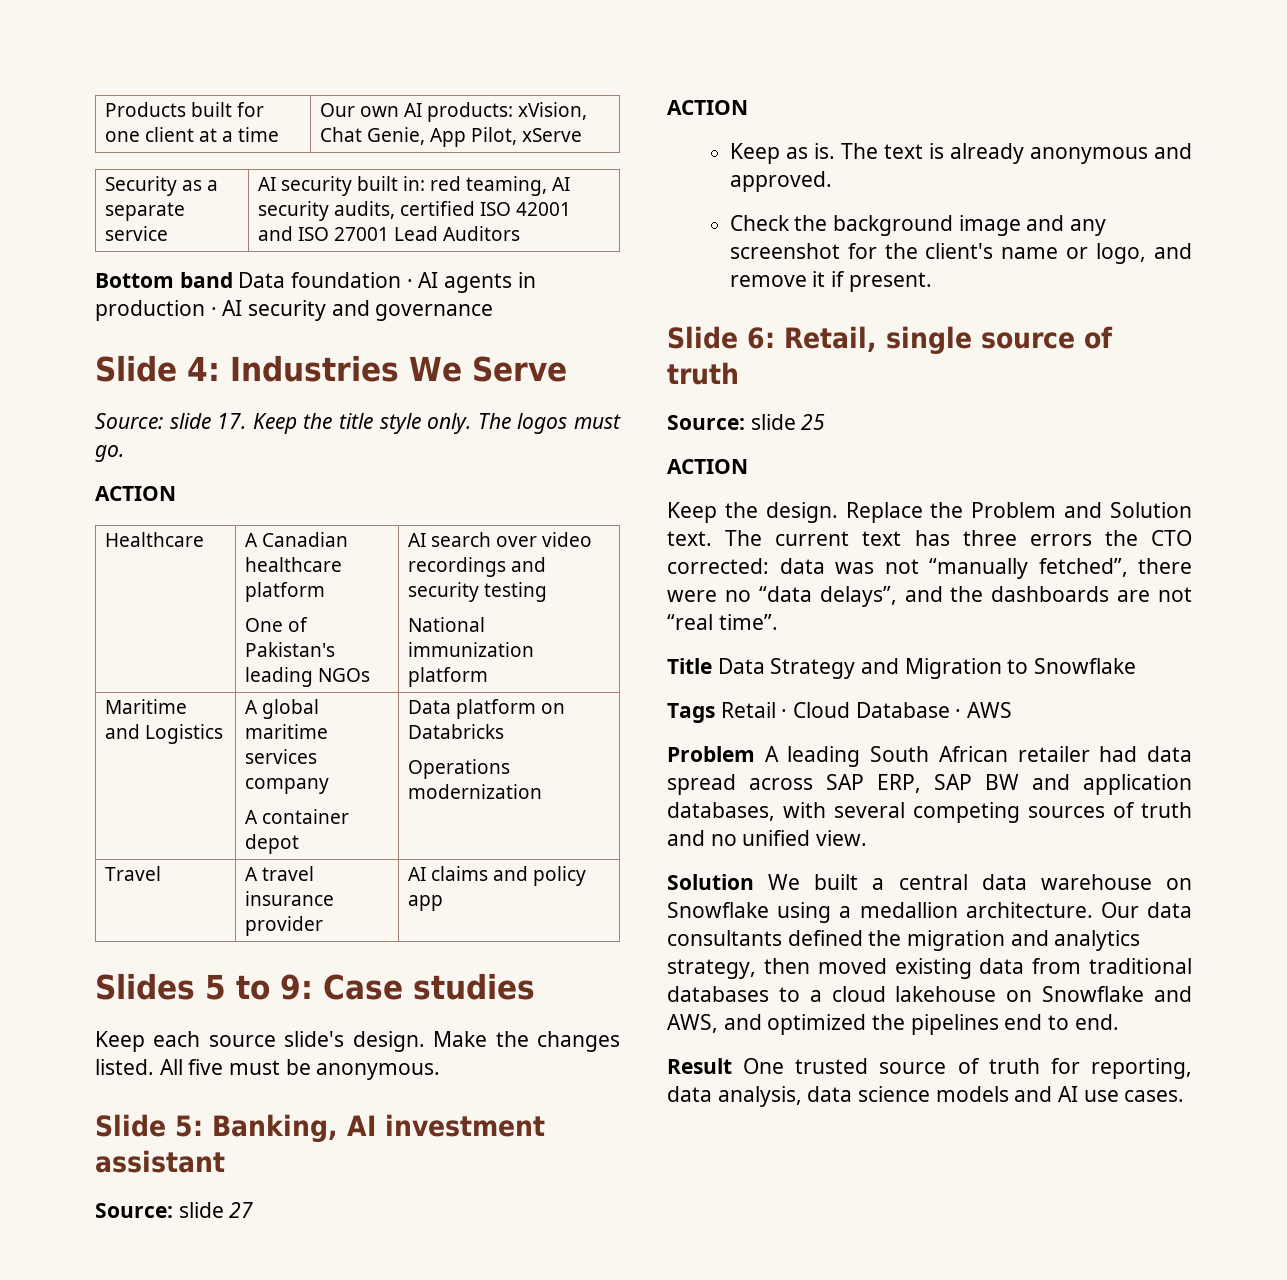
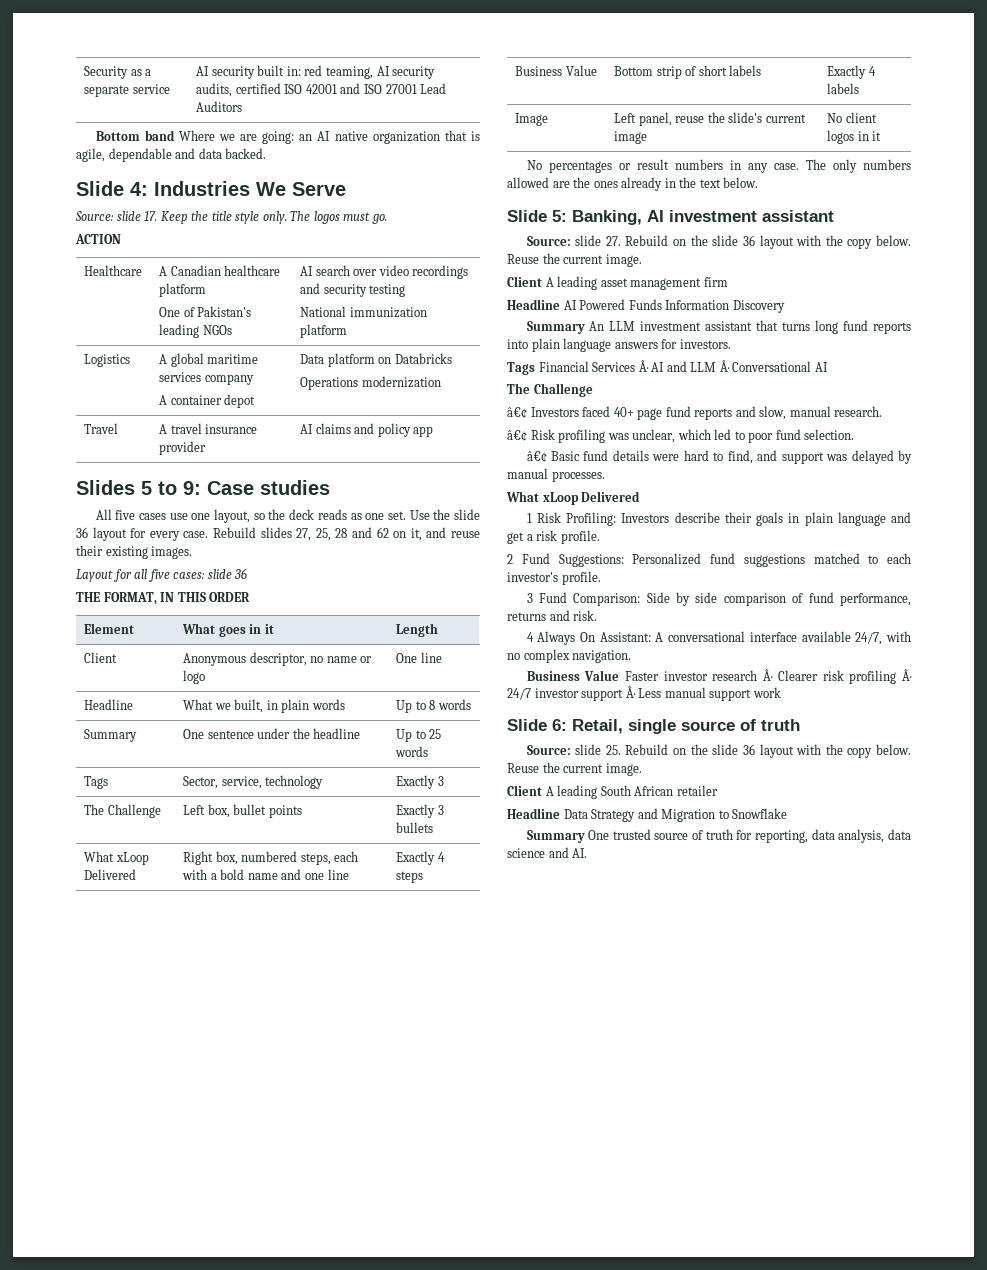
[104,102,264,117] [104,127,280,142] [319,102,588,122] [319,127,583,147] Products built for one client at a time | Our own AI products: xVision, Chat Genie, App Pilot, xServe // -> (84, 72) none
[238,272,536,293] [95,300,494,321] Data foundation · AI agents in production · AI security and governance -> [178,130,481,144] [76,148,267,162] Where we are going: an AI native organization that is agile, dependable and data backed.
[104,699,187,714] [104,724,140,739] Maritime and -> (348, 331) none
[95,1031,620,1052] [95,1059,441,1080] Keep each source slide's design. Make the changes listed. All five must be anonymous. -> [95,509,480,523] [76,527,481,541] [76,545,193,559] [76,568,248,582] [76,592,251,605] [84,623,135,634] [182,623,274,637] [396,623,439,637] [84,652,118,663] [183,652,373,666] [183,670,206,684] [396,652,442,663] [84,699,134,710] [183,699,345,713] [396,699,471,713] [84,729,138,742] [183,728,361,739] [396,729,442,742] [395,746,429,757] [84,776,109,789] [183,775,324,789] [396,775,444,789] [84,804,161,818] [183,804,302,818] [396,804,444,818] [396,822,434,833] [84,851,149,865] [84,869,137,880] [183,851,359,865] [182,869,349,880] [396,851,445,865] [396,871,424,883] [515,65,597,76] [614,65,762,79] [827,65,876,79] [827,83,860,94] [515,113,549,126] [614,112,806,126] [614,131,648,144] [827,112,877,123] [827,130,882,144] [526,159,911,173] [507,177,759,191] All five cases use one layout, so the deck reads as one set. Use the slide 36 layout for every case. Rebuild slides 27, 25, 28 and 62 on it, and reuse their existing images. // Layout for all five cases: slide 36 // THE FORMAT, IN THIS ORDER // Element | What goes in it | Length // Client | Anonymous descriptor, no name or logo | One line // Headline | What we built, in plain words | Up to 8 words // Summary | One sentence under the headline | Up to 25 words // Tags | Sector, service, technology | Exactly 3 // The Challenge | Left box, bullet points | Exactly 3 bullets // What xLoop Delivered | Right box, numbered steps, each with a bold name and one line | Exactly 4 steps // Business Value | Bottom strip of short labels | Exactly 4 labels // Image | Left panel, reuse the slide's current image | No client logos in it // No percentages or result numbers in any case. The only numbers allowed are the ones already in the text below.
[229,1202,254,1218] [667,100,748,115] [729,143,1192,164] [729,171,832,192] [729,215,1107,236] [729,243,1192,264] [729,271,932,292] 27 // ACTION // Keep as is. The text is already anonymous and approved. // Check the background image and any screenshot for the client's name or logo, and remove it if present. -> [605,235,911,249] [507,253,642,267] [507,276,728,290] [507,299,785,313] [526,320,911,334] [507,338,731,352] [507,360,828,375] [507,383,593,397] [507,406,883,420] [507,429,855,443] [526,450,912,464] [507,468,605,482] [506,491,641,505] [526,512,911,526] [507,530,600,544] [507,553,911,567] [507,571,601,585] [526,592,911,606] [507,610,598,621] [526,631,911,645] [507,649,632,663] [526,669,912,684] [507,686,781,701] 27. Rebuild on the slide 36 layout with the copy below. Reuse the current image. // Client A leading asset management firm // Headline AI Powered Funds Information Discovery // Summary An LLM investment assistant that turns long fund reports into plain language answers for investors. // Tags Financial Services Â· AI and LLM Â· Conversational AI // The Challenge // â€¢ Investors faced 40+ page fund reports and slow, manual research. // â€¢ Risk profiling was unclear, which led to poor fund selection. // â€¢ Basic fund details were hard to find, and support was delayed by manual processes. // What xLoop Delivered // 1 Risk Profiling: Investors describe their goals in plain language and get a risk profile. // 2 Fund Suggestions: Personalized fund suggestions matched to each investor's profile. // 3 Fund Comparison: Side by side comparison of fund performance, returns and risk. // 4 Always On Assistant: A conversational interface available 24/7, with no complex navigation. // Business Value Faster investor research Â· Clearer risk profiling Â· 24/7 investor support Â· Less manual support work
[801,414,826,430] [667,459,748,474] [667,502,1192,523] [667,530,1192,546] [667,558,1192,579] [667,586,1192,607] [667,614,778,630] [667,658,712,674] 25 // ACTION // Keep the design. Replace the Problem and Solution text. The current text has three errors the CTO corrected: data was not “manually fetched”, there were no “data delays”, and the dashboards are not “real time”. // Title -> [605,744,911,758] [507,762,642,776] [507,785,718,799] [507,808,560,819] 25. Rebuild on the slide 36 layout with the copy below. Reuse the current image. // Client A leading South African retailer // Headline
[667,702,1013,723] [667,746,1192,767] [667,774,1192,795] [667,802,1192,823] [667,830,868,846] [667,874,1192,890] [667,902,1192,923] [667,930,1141,951] [667,958,1192,979] [667,986,1192,1002] [667,1014,1119,1035] [667,1058,732,1074] Tags Retail · Cloud Database · AWS // Problem A leading South African retailer had data spread across SAP ERP, SAP BW and application databases, with several competing sources of truth and no unified view. // Solution We built a central data warehouse on Snowflake using a medallion architecture. Our data consultants defined the migration and analytics strategy, then moved existing data from traditional databases to a cloud lakehouse on Snowflake and AWS, and optimized the pipelines end to end. // Result -> [526,830,585,843] Summary
[935,1086,1185,1102] models and AI use cases. -> [548,847,588,858] and AI.

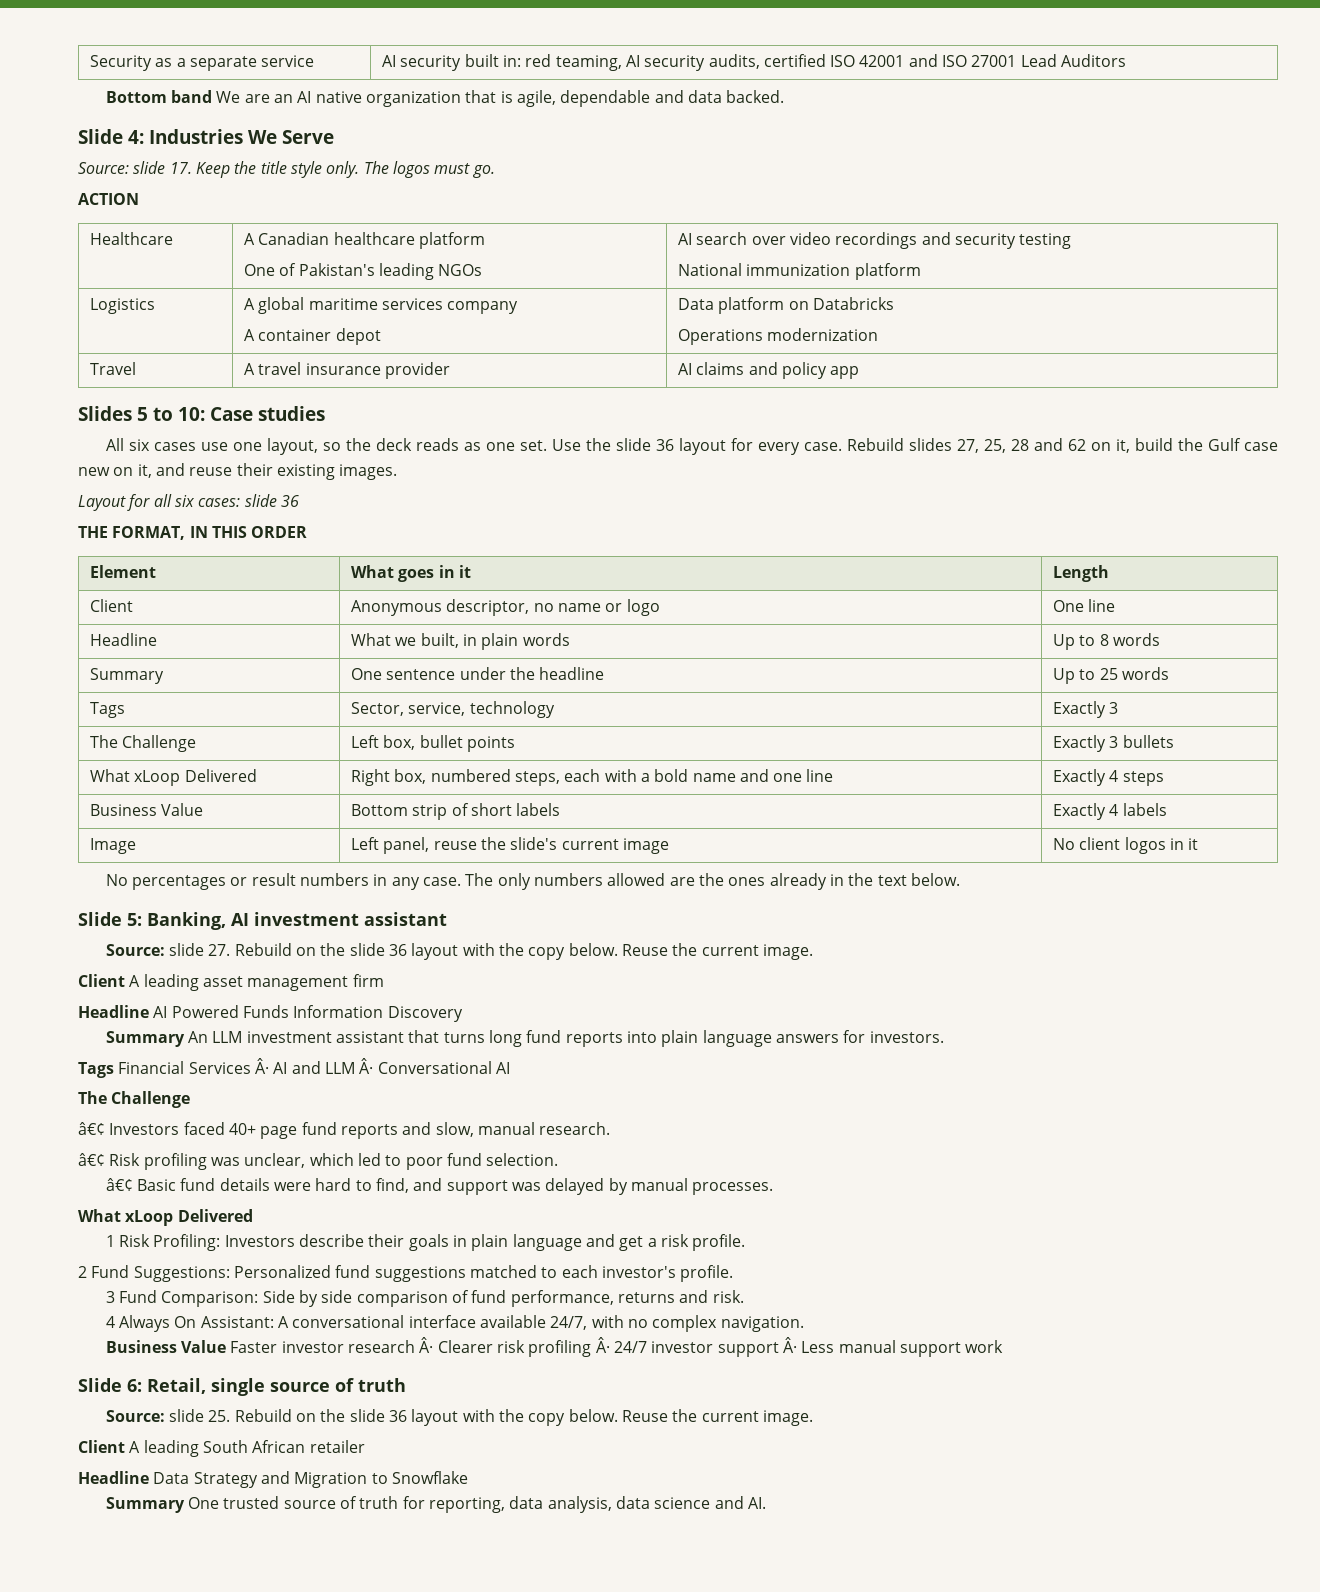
[178,130,295,144] Where we are going: -> [216,91,270,103] We are
[183,481,201,495] 9: -> [178,407,205,421] 10:
[115,510,136,520] five -> [128,439,150,451] six
(422, 534) none -> [1134,438,1278,451] [78,464,152,478] build the Gulf case new on it,
[148,569,170,582] five -> [174,495,195,507] six

